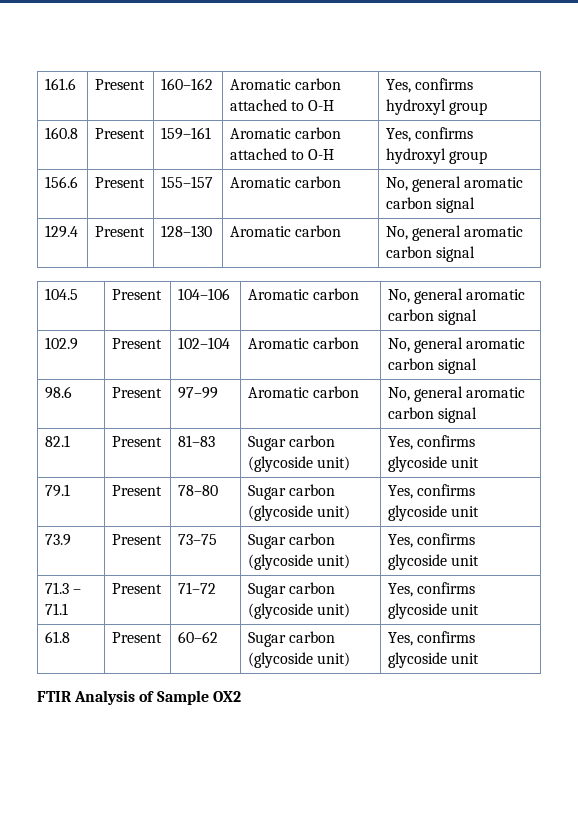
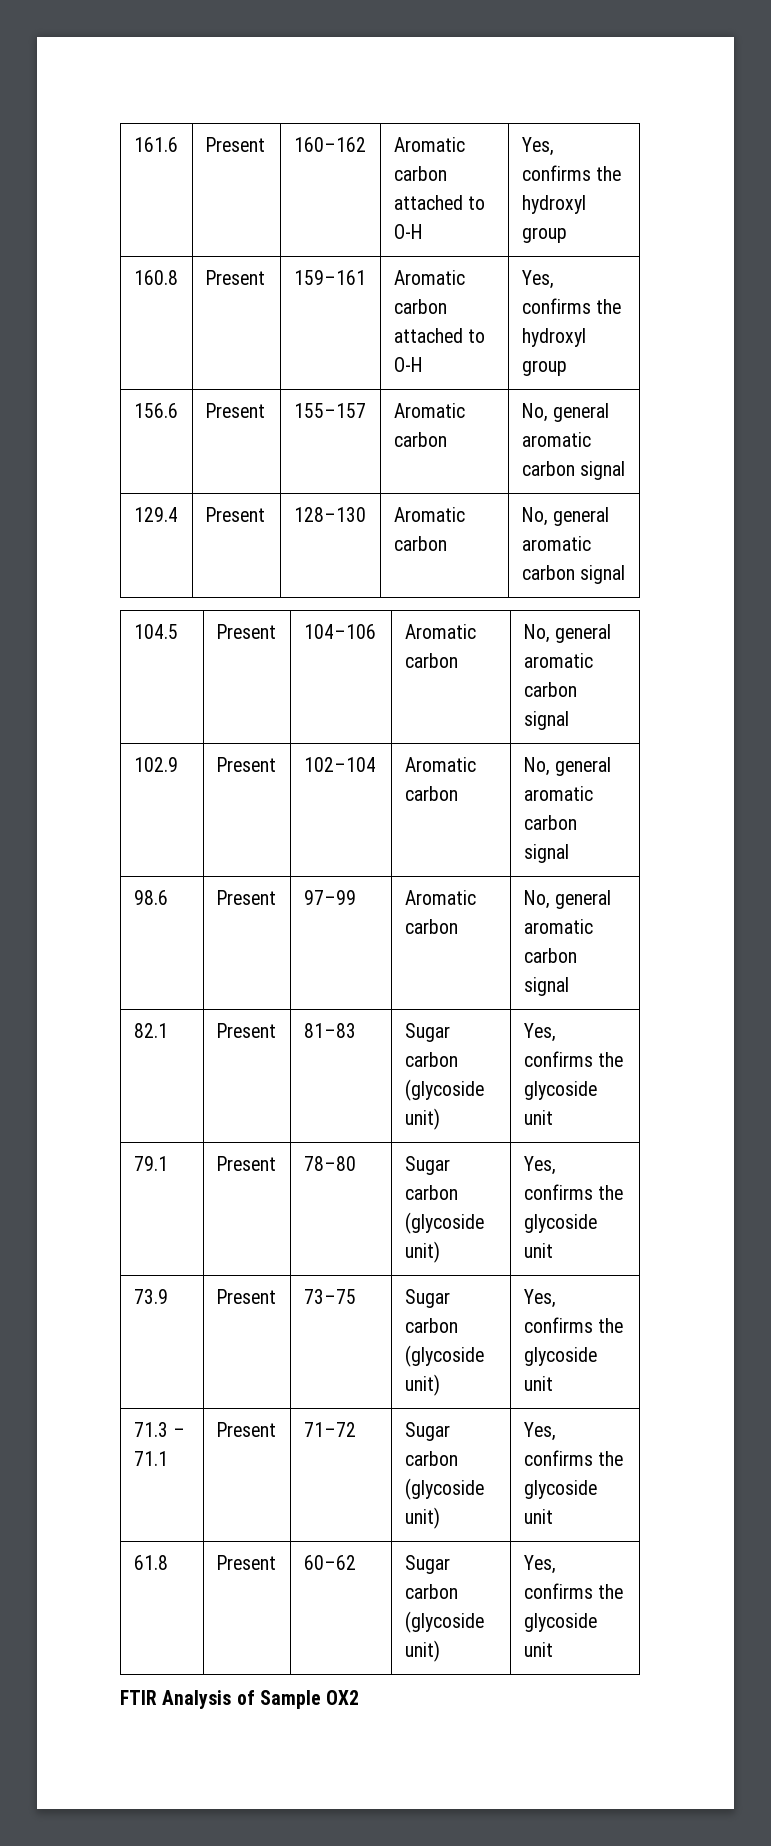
(474, 84) none -> [596,166,622,181] the
(474, 133) none -> [596,299,622,314] the
(476, 441) none -> [598,1052,624,1067] the
(476, 490) none -> [598,1185,624,1200] the
(476, 539) none -> [598,1318,624,1333] the
(476, 588) none -> [598,1451,624,1466] the
(476, 637) none -> [598,1584,624,1599] the

